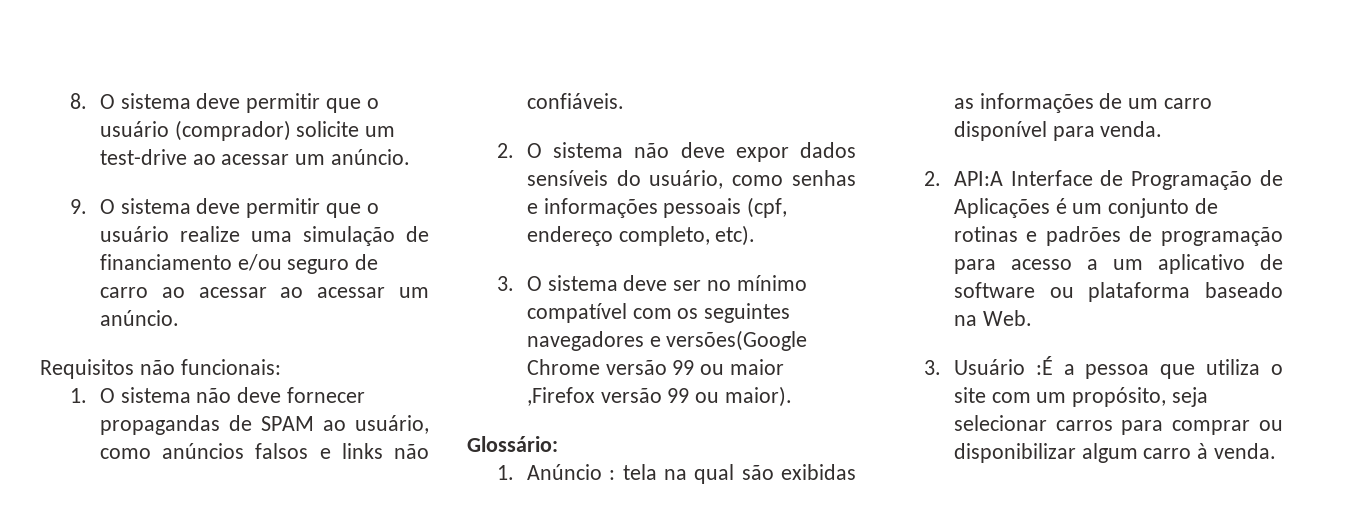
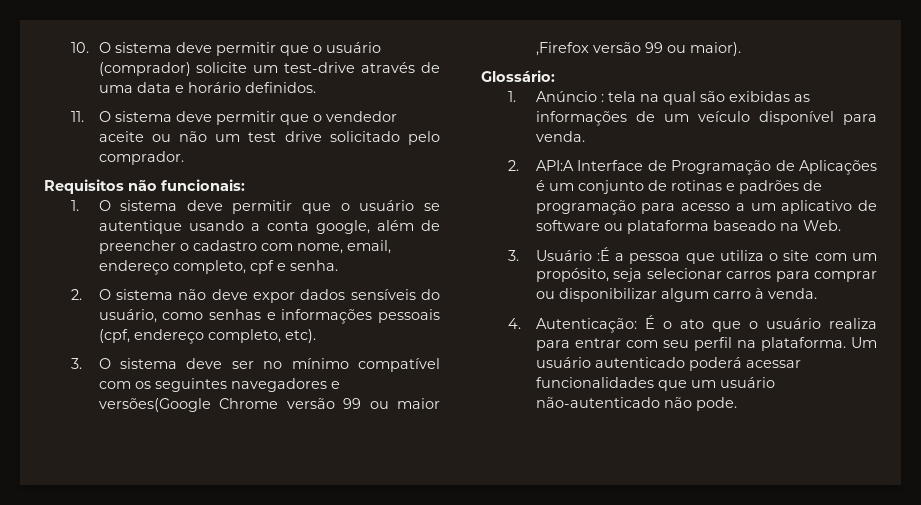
[69,93,87,109] 8. -> [71,42,90,53] 10.
[192,149,411,165] [69,198,379,218] [99,226,429,246] [99,254,379,274] [99,287,429,298] [99,310,179,326] [40,359,281,379] [69,387,366,403] [99,415,429,435] [99,443,429,459] [526,93,624,109] ao acessar um anúncio. // 9. O sistema deve permitir que o usuário realize uma simulação de financiamento e/ou seguro de carro ao acessar ao acessar um anúncio. // Requisitos não funcionais: // 1. O sistema não deve fornecer propagandas de SPAM ao usuário, como anúncios falsos e links não confiáveis. -> [361,62,441,73] [98,82,316,93] [71,111,397,125] [98,131,440,145] [98,151,184,165] [44,179,245,194] [71,200,440,214] [98,220,441,234] [98,240,391,254] [98,260,338,275] através de uma data e horário definidos. // 11. O sistema deve permitir que o vendedor aceite ou não um test drive solicitado pelo comprador. // Requisitos não funcionais: // 1. O sistema deve permitir que o usuário se autentique usando a conta google, além de preencher o cadastro com nome, email, endereço completo, cpf e senha.
[1164,98,1213,109] carro -> [697,111,750,122] veículo
(1277, 451) none -> [508,315,877,333] [535,337,877,351] [535,357,801,371] [535,377,775,391] [535,397,737,411] // 4. Autenticação: É o ato que o usuário realiza para entrar com seu perfil na plataforma. Um usuário autenticado poderá acessar funcionalidades que um usuário não-autenticado não pode.

